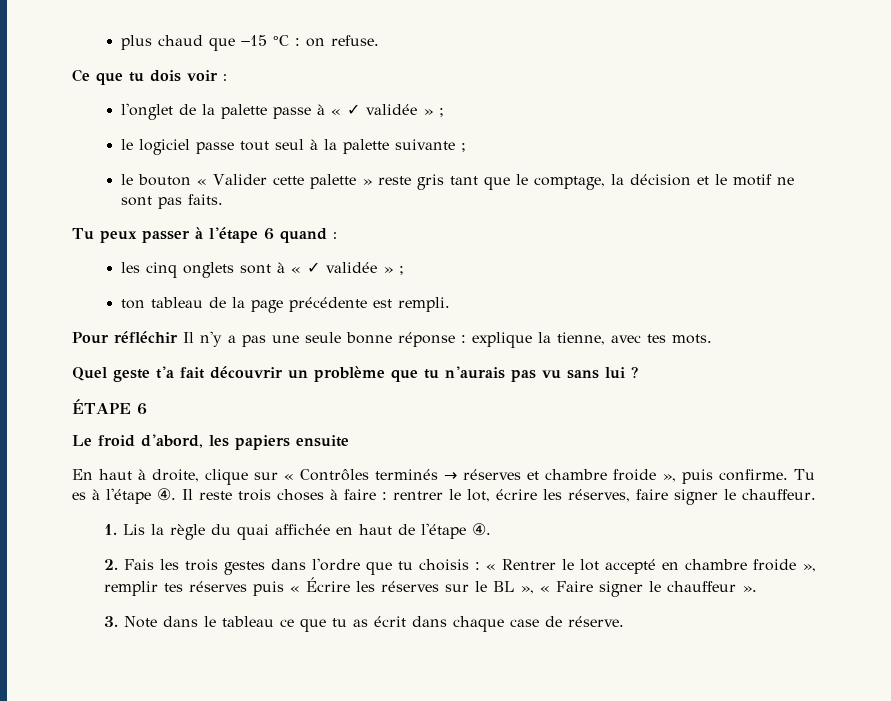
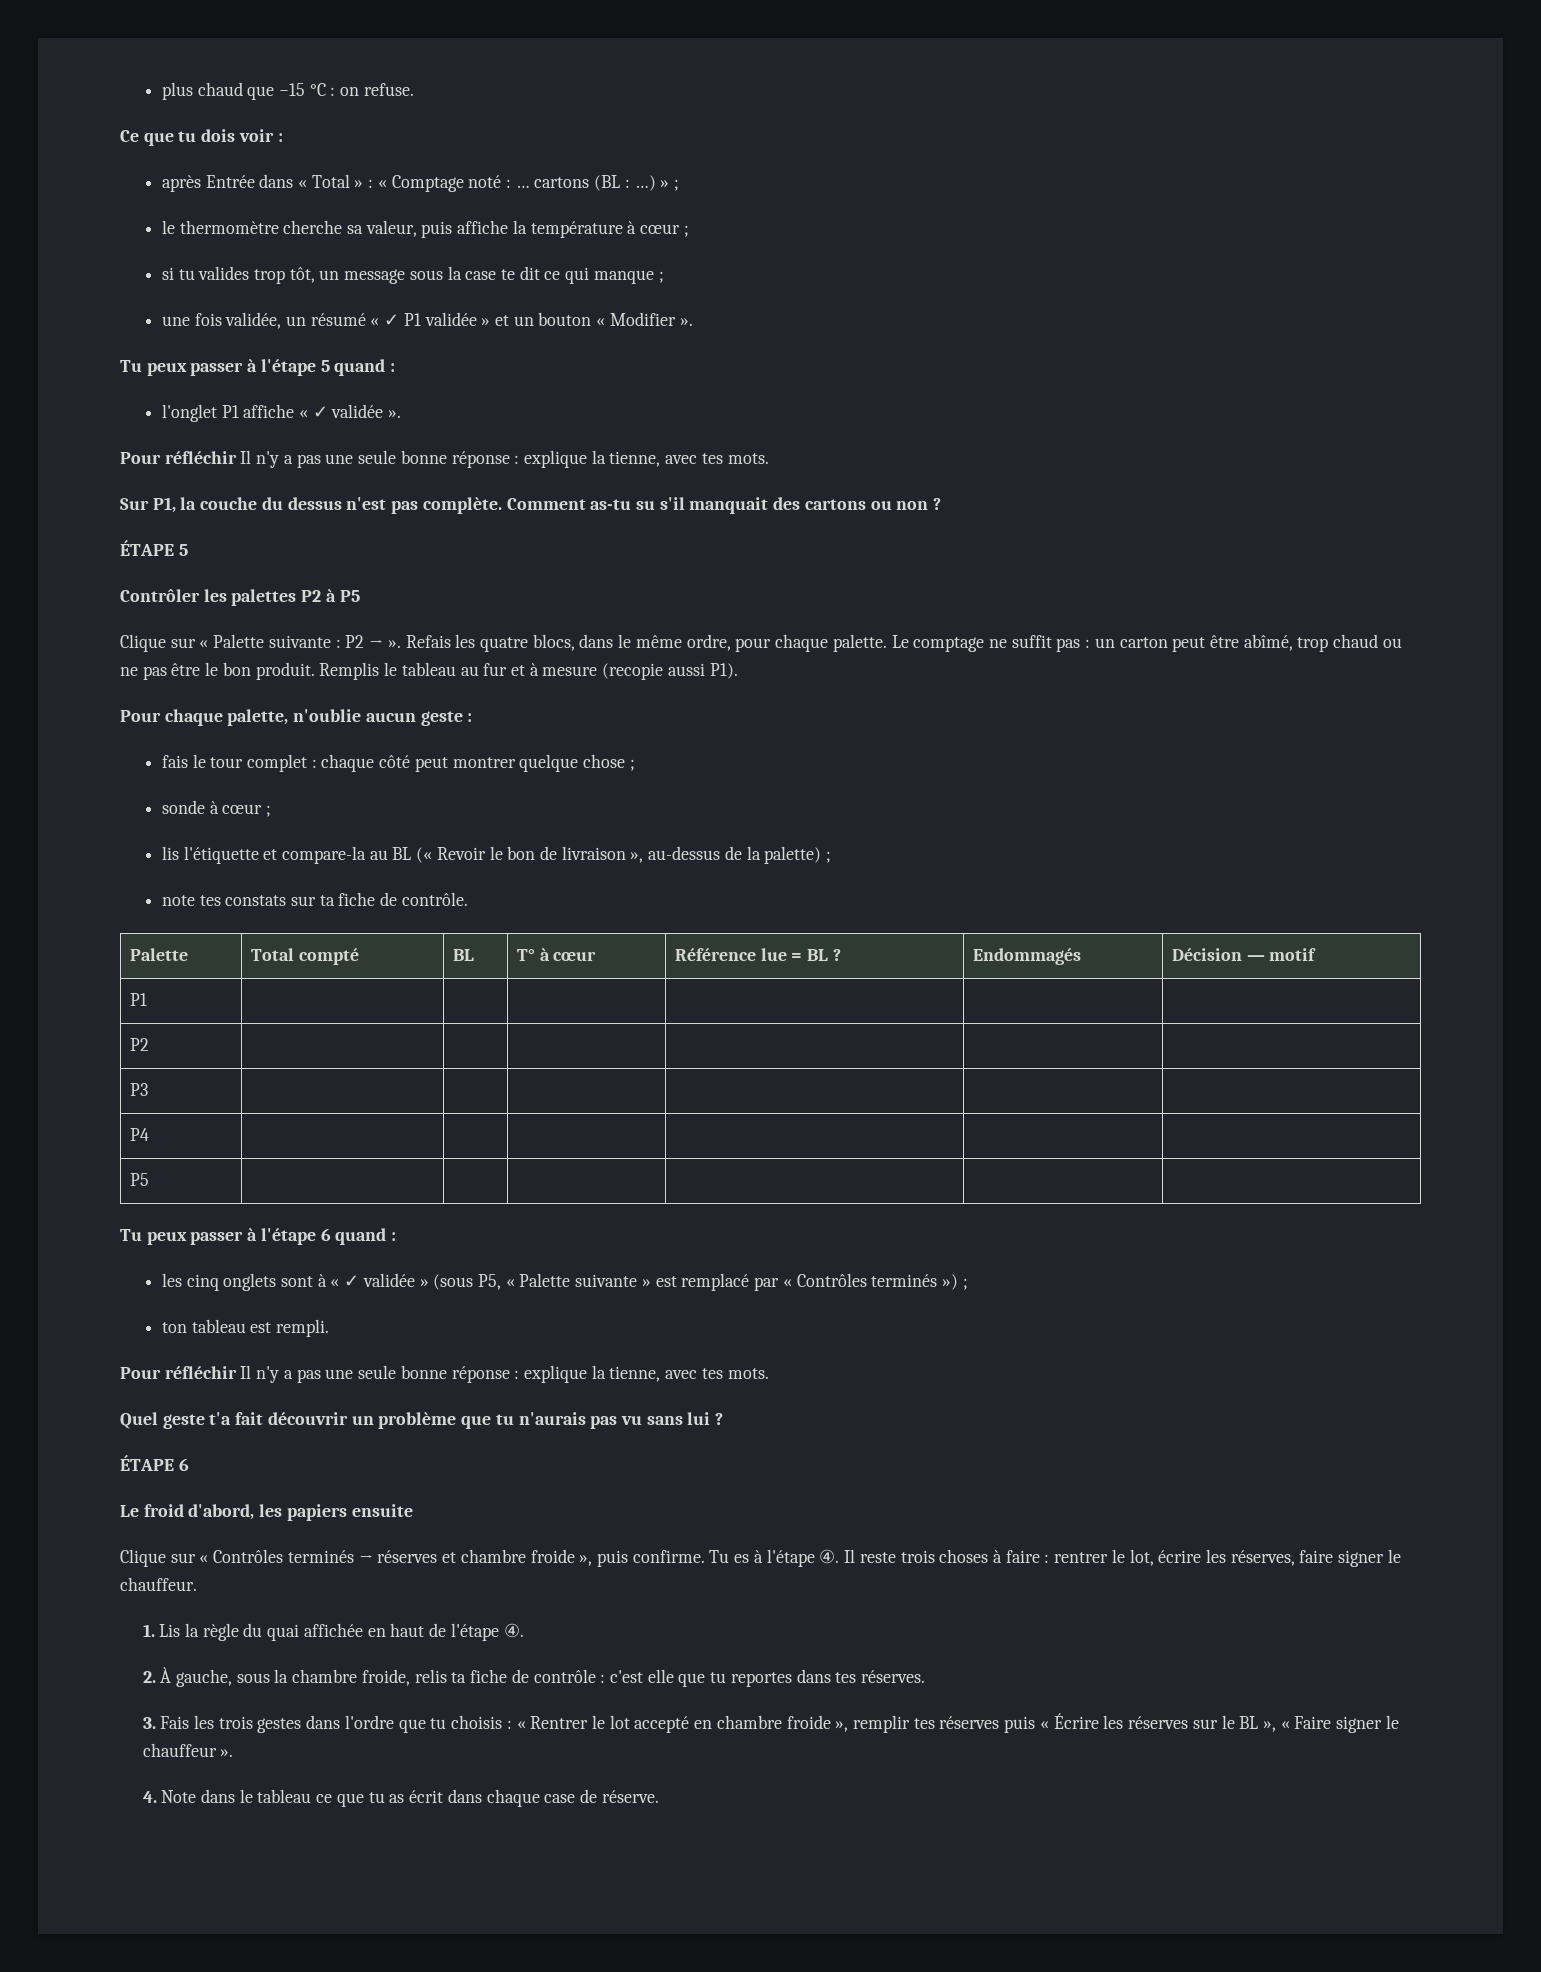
[121,103,445,120] [121,139,467,155] [121,174,795,190] [121,194,224,209] l'onglet de la palette passe à « ✓ validée » ; // le logiciel passe tout seul à la palette suivante ; // le bouton « Valider cette palette » reste gris tant que le comptage, la décision et le motif ne sont pas faits. -> [161,174,680,192] [161,220,689,238] [161,266,664,284] [161,312,693,329] [120,359,396,376] [161,404,402,422] [120,450,769,468] [120,497,942,514] [120,540,188,556] [120,589,360,606] [120,634,1402,652] [120,662,738,680] [120,709,473,726] [161,754,635,772] [161,800,271,817] [161,846,832,864] [161,892,468,906] [129,948,188,961] [250,948,359,965] [452,949,474,961] [516,948,597,961] [674,948,841,961] [972,948,1081,965] [1171,948,1317,961] [129,993,147,1006] [129,1038,149,1051] [129,1083,148,1096] [129,1128,149,1141] [129,1173,149,1186] après Entrée dans « Total » : « Comptage noté : … cartons (BL : …) » ; // le thermomètre cherche sa valeur, puis affiche la température à cœur ; // si tu valides trop tôt, un message sous la case te dit ce qui manque ; // une fois validée, un résumé « ✓ P1 validée » et un bouton « Modifier ». // Tu peux passer à l'étape 5 quand : // l'onglet P1 affiche « ✓ validée ». // Pour réfléchir Il n'y a pas une seule bonne réponse : explique la tienne, avec tes mots. // Sur P1, la couche du dessus n'est pas complète. Comment as-tu su s'il manquait des cartons ou non ? // ÉTAPE 5 // Contrôler les palettes P2 à P5 // Clique sur « Palette suivante : P2 → ». Refais les quatre blocs, dans le même ordre, pour chaque palette. Le comptage ne suffit pas : un carton peut être abîmé, trop chaud ou ne pas être le bon produit. Remplis le tableau au fur et à mesure (recopie aussi P1). // Pour chaque palette, n'oublie aucun geste : // fais le tour complet : chaque côté peut montrer quelque chose ; // sonde à cœur ; // lis l'étiquette et compare-la au BL (« Revoir le bon de livraison », au-dessus de la palette) ; // note tes constats sur ta fiche de contrôle. // Palette | Total compté | BL | T° à cœur | Référence lue = BL ? | Endommagés | Décision — motif // P1 | | | | | | // P2 | | | | | | // P3 | | | | | | // P4 | | | | | | // P5 | | | | | |
(395, 270) none -> [433,1273,959,1291] (sous P5, « Palette suivante » est remplacé par « Contrôles terminés »)
[209,297,368,313] de la page précédente -> (246, 1326) none
[72,469,248,485] En haut à droite, clique -> [120,1549,166,1567] Clique
(118, 564) none -> [160,1667,926,1687] [142,1717,156,1729] À gauche, sous la chambre froide, relis ta fiche de contrôle : c'est elle que tu reportes dans tes réserves. // 3.
[103,616,118,627] 3. -> [142,1791,157,1803] 4.

